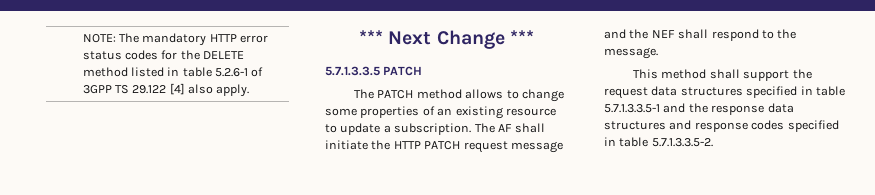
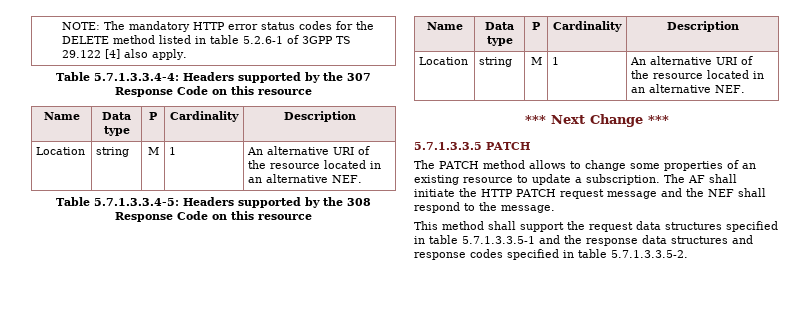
(250, 90) none -> [56,72,371,83] [115,86,312,97] [43,112,80,120] [102,112,131,120] [103,126,130,136] [149,112,157,120] [170,111,239,122] [283,111,356,122] [36,147,86,155] [96,147,130,157] [147,147,159,155] [169,147,177,155] [247,146,371,155] [248,160,382,169] [248,174,363,183] [56,197,371,208] [115,211,312,222] [426,22,463,30] [485,22,514,30] [486,36,513,46] [532,22,540,30] [553,21,622,32] [666,21,739,32] [419,57,469,65] [479,57,513,67] [530,57,542,65] [552,57,560,65] [630,56,754,65] [631,70,765,79] [631,84,746,93] // Table 5.7.1.3.3.4-4: Headers supported by the 307 Response Code on this resource // Name | Data type | P | Cardinality | Description // Location | string | M | 1 | An alternative URI of the resource located in an alternative NEF. // Table 5.7.1.3.3.4-5: Headers supported by the 308 Response Code on this resource // Name | Data type | P | Cardinality | Description // Location | string | M | 1 | An alternative URI of the resource located in an alternative NEF.

